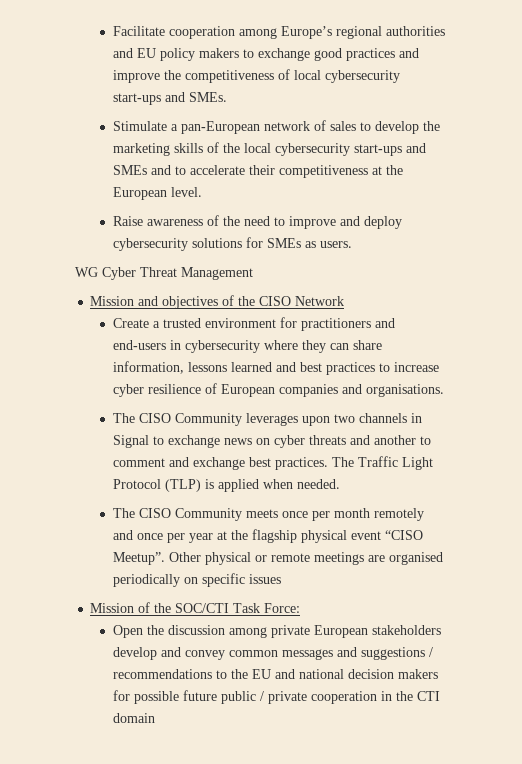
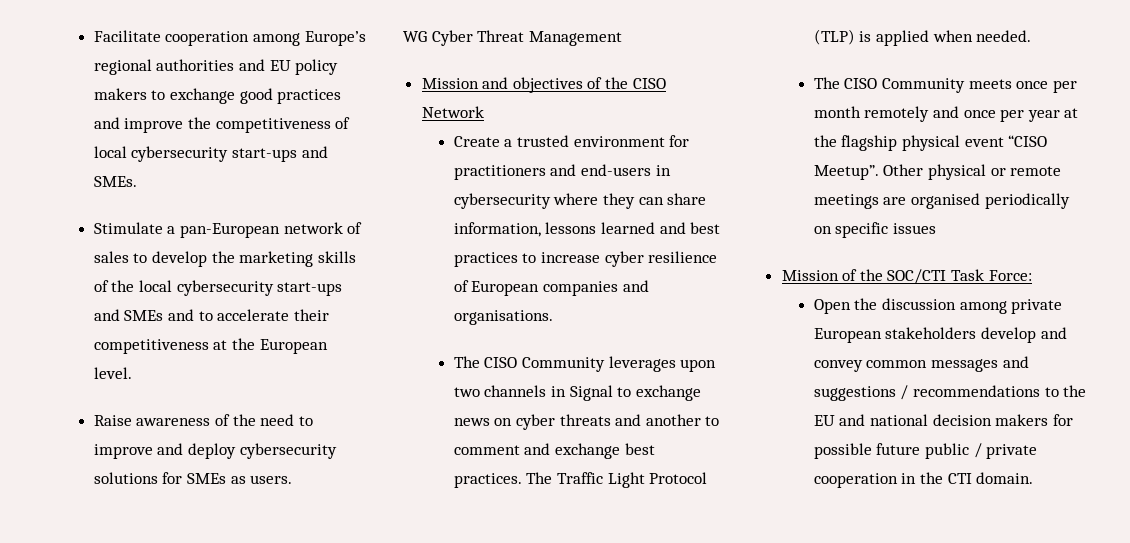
[112,713,155,723] domain -> [976,472,1034,484] domain.

